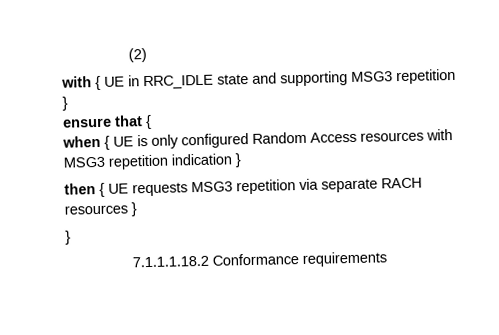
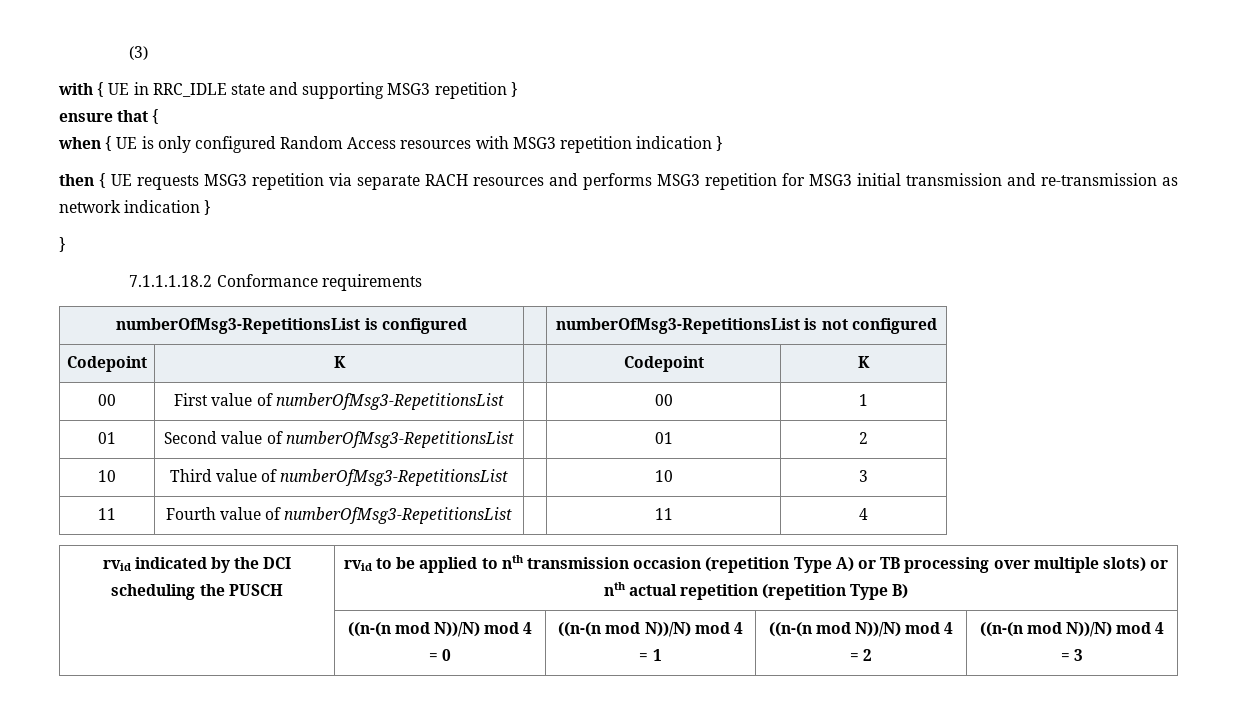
[128,47,148,63] (2) -> [129,46,149,60] (3)
(128, 209) none -> [549,173,1178,190] [59,200,201,213] and performs MSG3 repetition for MSG3 initial transmission and re-transmission as network indication
(388, 259) none -> [116,318,467,334] [556,318,937,334] [67,356,147,372] [333,356,346,368] [623,356,704,372] [858,356,870,368] [98,394,116,406] [174,393,504,410] [654,394,673,406] [859,394,868,406] [98,432,116,444] [164,431,514,448] [654,432,673,444] [859,432,868,444] [98,470,116,482] [169,469,509,486] [654,470,673,482] [859,470,868,482] [98,508,116,520] [165,507,513,524] [654,508,673,520] [859,508,868,520] [102,557,292,573] [111,584,283,600] [343,555,1169,573] [603,582,909,600] [347,622,533,637] [428,649,452,661] [558,622,743,637] [639,649,662,661] [768,622,954,637] [849,649,873,661] [979,622,1165,637] [1060,649,1084,661] // numberOfMsg3-RepetitionsList is configured | | numberOfMsg3-RepetitionsList is not configured // Codepoint | K | | Codepoint | K // 00 | First value of numberOfMsg3-RepetitionsList | | 00 | 1 // 01 | Second value of numberOfMsg3-RepetitionsList | | 01 | 2 // 10 | Third value of numberOfMsg3-RepetitionsList | | 10 | 3 // 11 | Fourth value of numberOfMsg3-RepetitionsList | | 11 | 4 // rvid indicated by the DCI scheduling the PUSCH | rvid to be applied to nth transmission occasion (repetition Type A) or TB processing over multiple slots) or nth actual repetition (repetition Type B) // | ((n-(n mod N))/N) mod 4 = 0 | ((n-(n mod N))/N) mod 4 = 1 | ((n-(n mod N))/N) mod 4 = 2 | ((n-(n mod N))/N) mod 4 = 3

